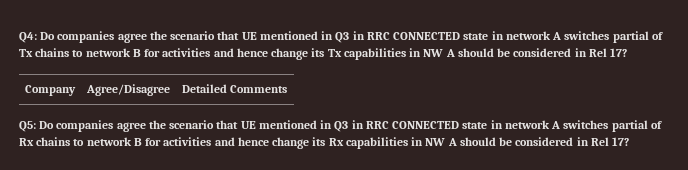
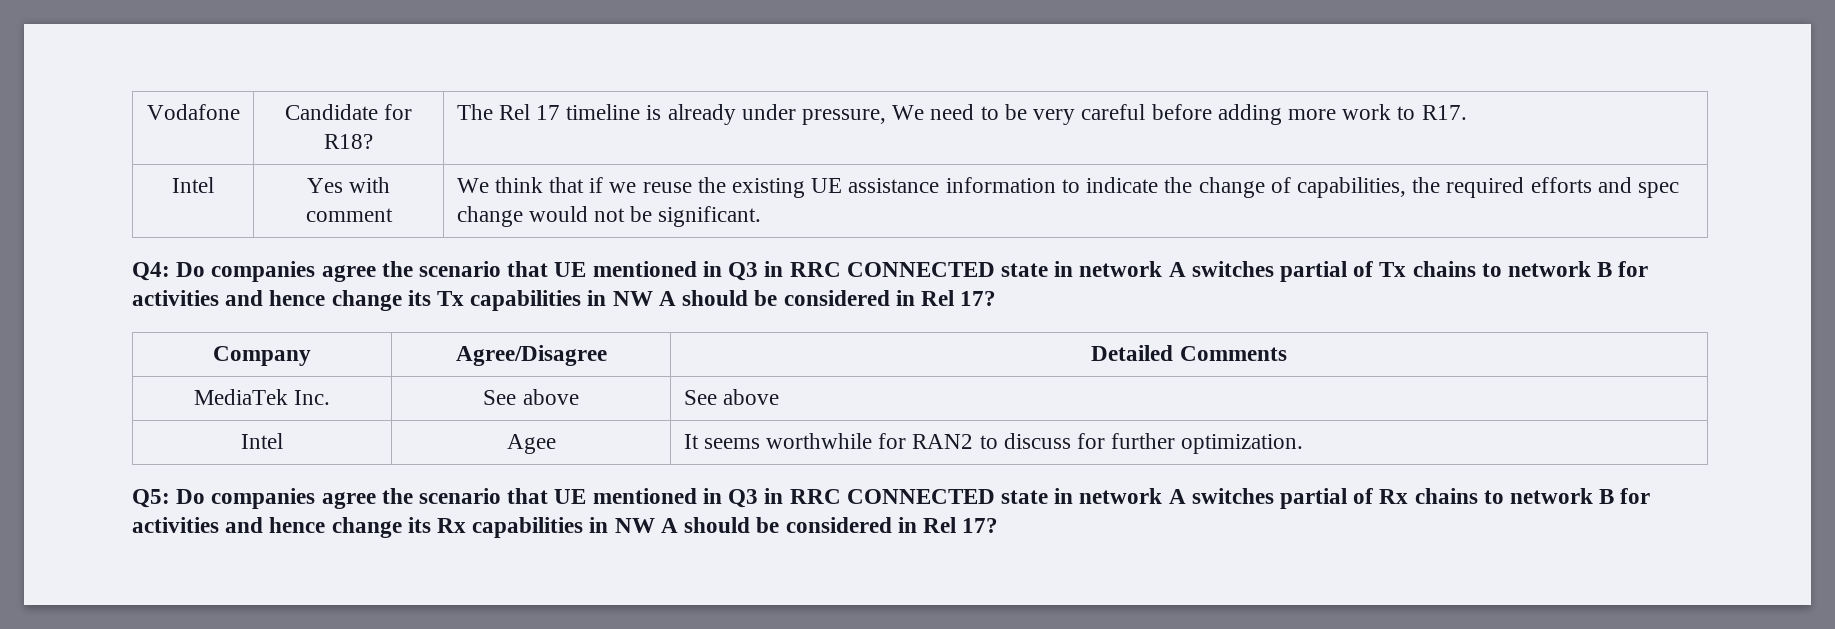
(19, 37) none -> [146,104,240,120] [284,104,413,120] [324,134,373,149] [456,104,1467,125] [172,177,214,193] [306,177,391,193] [305,208,393,222] [456,177,1679,198] [456,206,762,227] Vodafone | Candidate for R18? | The Rel 17 timeline is already under pressure, We need to be very careful before adding more work to R17. // Intel | Yes with comment | We think that if we reuse the existing UE assistance information to indicate the change of capabilities, the required efforts and spec change would not be significant. //
(288, 89) none -> [193,389,331,405] [483,389,579,405] [683,389,779,405] [241,433,283,449] [506,434,556,454] [683,433,1304,454] // MediaTek Inc. | See above | See above // Intel | Agee | It seems worthwhile for RAN2 to discuss for further optimization.

